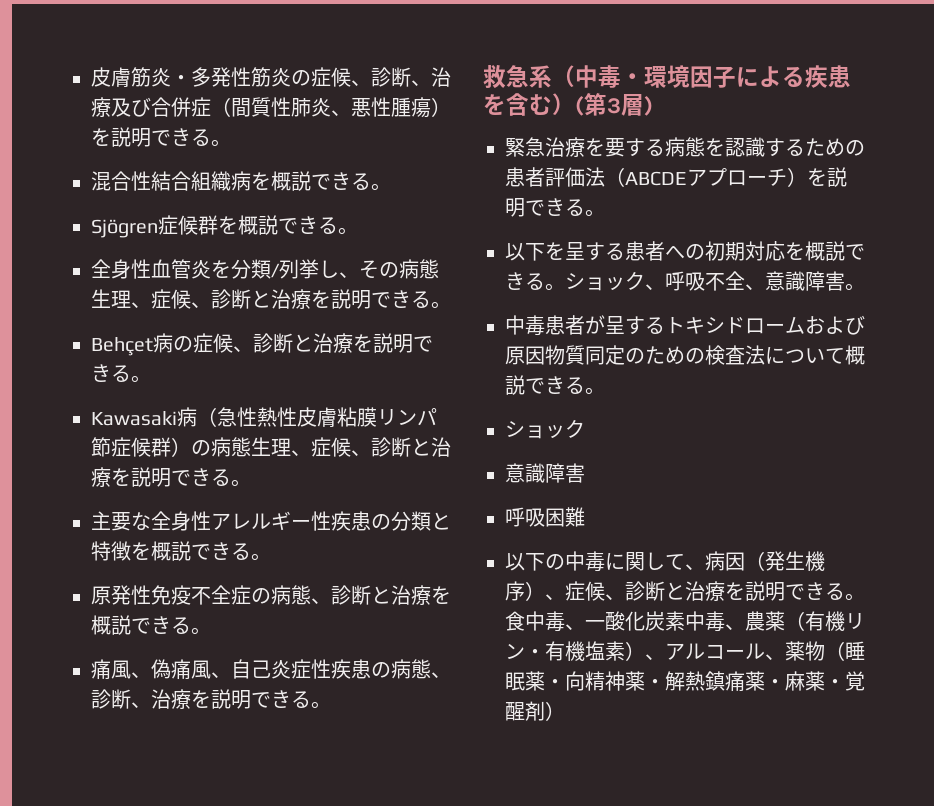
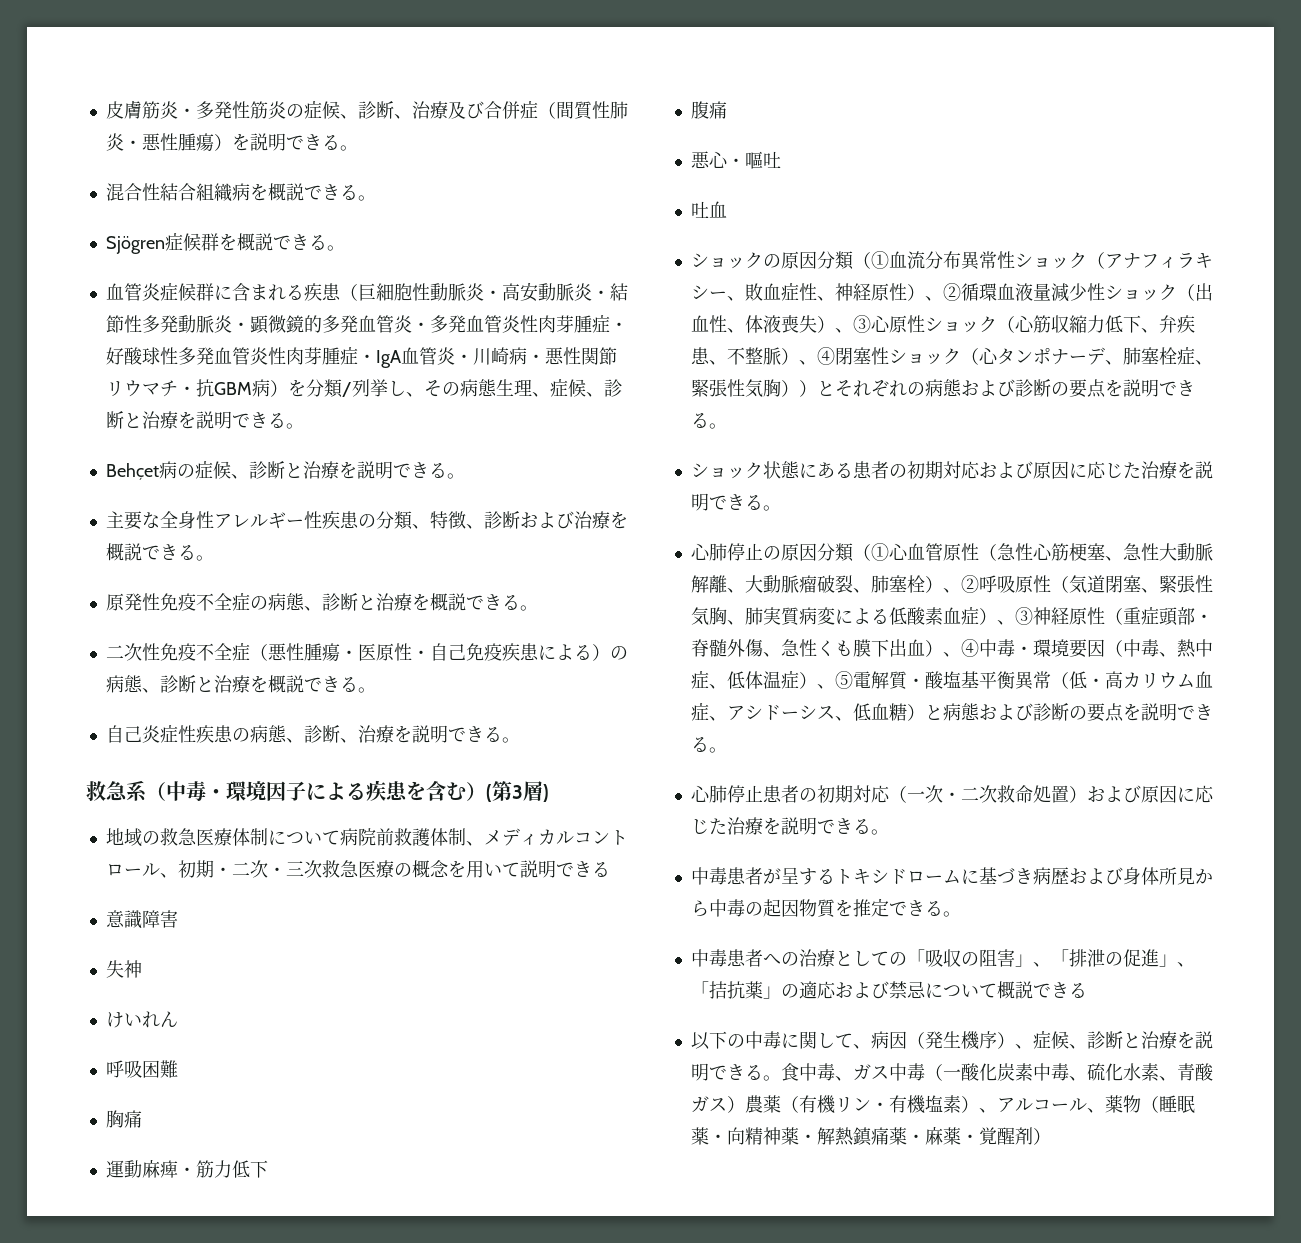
[331,110,351,116] 、 -> [123,140,142,149] ・
[91,259,211,279] 全身性血管炎 -> [105,282,628,302] [105,315,628,334] [105,347,617,368] [105,379,288,397] 血管炎症候群に含まれる疾患（巨細胞性動脈炎・高安動脈炎・結節性多発動脈炎・顕微鏡的多発血管炎・多発血管炎性肉芽腫症・好酸球性多発血管炎性肉芽腫症・IgA血管炎・川崎病・悪性関節リウマチ・抗GBM病）
[91,407,437,427] [91,437,451,457] [91,467,251,487] // Kawasaki病（急性熱性皮膚粘膜リンパ節症候群）の病態生理、症候、診断と治療を説明できる。 -> (465, 476) none
[431,512,451,530] [91,541,131,561] と特徴 -> [411,511,610,529] 、特徴、診断および治療
[91,659,231,680] 痛風、偽痛風、 -> [105,643,628,662] [105,675,376,693] 二次性免疫不全症（悪性腫瘍・医原性・自己免疫疾患による）の病態、診断と治療を概説できる。 //
[505,137,865,157] [505,167,847,187] [505,198,605,217] [505,241,865,261] [505,271,845,291] 緊急治療を要する病態を認識するための患者評価法（ABCDEアプローチ）を説明できる。 // 以下を呈する患者への初期対応を概説できる。ショック、呼吸不全、意識障害 -> [105,828,628,847] [105,860,610,878] [105,910,178,929] [105,960,142,978] [105,1011,178,1028] [105,1060,178,1078] [105,1110,142,1128] [105,1159,268,1178] [690,101,727,119] [690,151,781,169] [690,201,727,218] [690,251,1213,270] [690,283,1213,302] [690,315,1195,333] [690,347,1213,365] [690,379,1195,398] [690,413,727,429] [690,461,1213,479] [690,493,781,511] [690,543,1213,562] [690,575,1213,593] [690,607,1213,626] [690,639,1213,658] [690,671,1213,690] [690,703,1213,722] [690,737,727,753] [690,785,1214,803] [690,817,871,835] 地域の救急医療体制について病院前救護体制、メディカルコントロール、初期・二次・三次救急医療の概念を用いて説明できる // 意識障害 // 失神 // けいれん // 呼吸困難 // 胸痛 // 運動麻痺・筋力低下 // 腹痛 // 悪心・嘔吐 // 吐血 // ショックの原因分類（①血流分布異常性ショック（アナフィラキシー、敗血症性、神経原性）、②循環血液量減少性ショック（出血性、体液喪失）、③心原性ショック（心筋収縮力低下、弁疾患、不整脈）、④閉塞性ショック（心タンポナーデ、肺塞栓症、緊張性気胸））とそれぞれの病態および診断の要点を説明できる。 // ショック状態にある患者の初期対応および原因に応じた治療を説明できる。 // 心肺停止の原因分類（①心血管原性（急性心筋梗塞、急性大動脈解離、大動脈瘤破裂、肺塞栓）、②呼吸原性（気道閉塞、緊張性気胸、肺実質病変による低酸素血症）、③神経原性（重症頭部・脊髄外傷、急性くも膜下出血）、④中毒・環境要因（中毒、熱中症、低体温症）、⑤電解質・酸塩基平衡異常（低・高カリウム血症、アシドーシス、低血糖）と病態および診断の要点を説明できる。 // 心肺停止患者の初期対応（一次・二次救命処置）および原因に応じた治療を説明できる
[805,315,865,335] [505,345,765,365] および原因物質同定のための検査法 -> [960,867,1213,885] [690,898,961,918] [690,949,1195,967] [690,981,926,999] に基づき病歴および身体所見から中毒の起因物質を推定できる。 // 中毒患者への治療としての「吸収の阻害」、「排泄の促進」、「拮抗薬」の適応および禁忌
[585,387,605,395] [505,419,585,439] [505,463,585,483] [505,507,585,527] 。 // ショック // 意識障害 // 呼吸困難 -> (1087, 990) none
(585, 627) none -> [852,1063,943,1081] ガス中毒（
(745, 627) none -> [1086,1063,1213,1081] [690,1096,745,1113] 硫化水素、青酸ガス）

